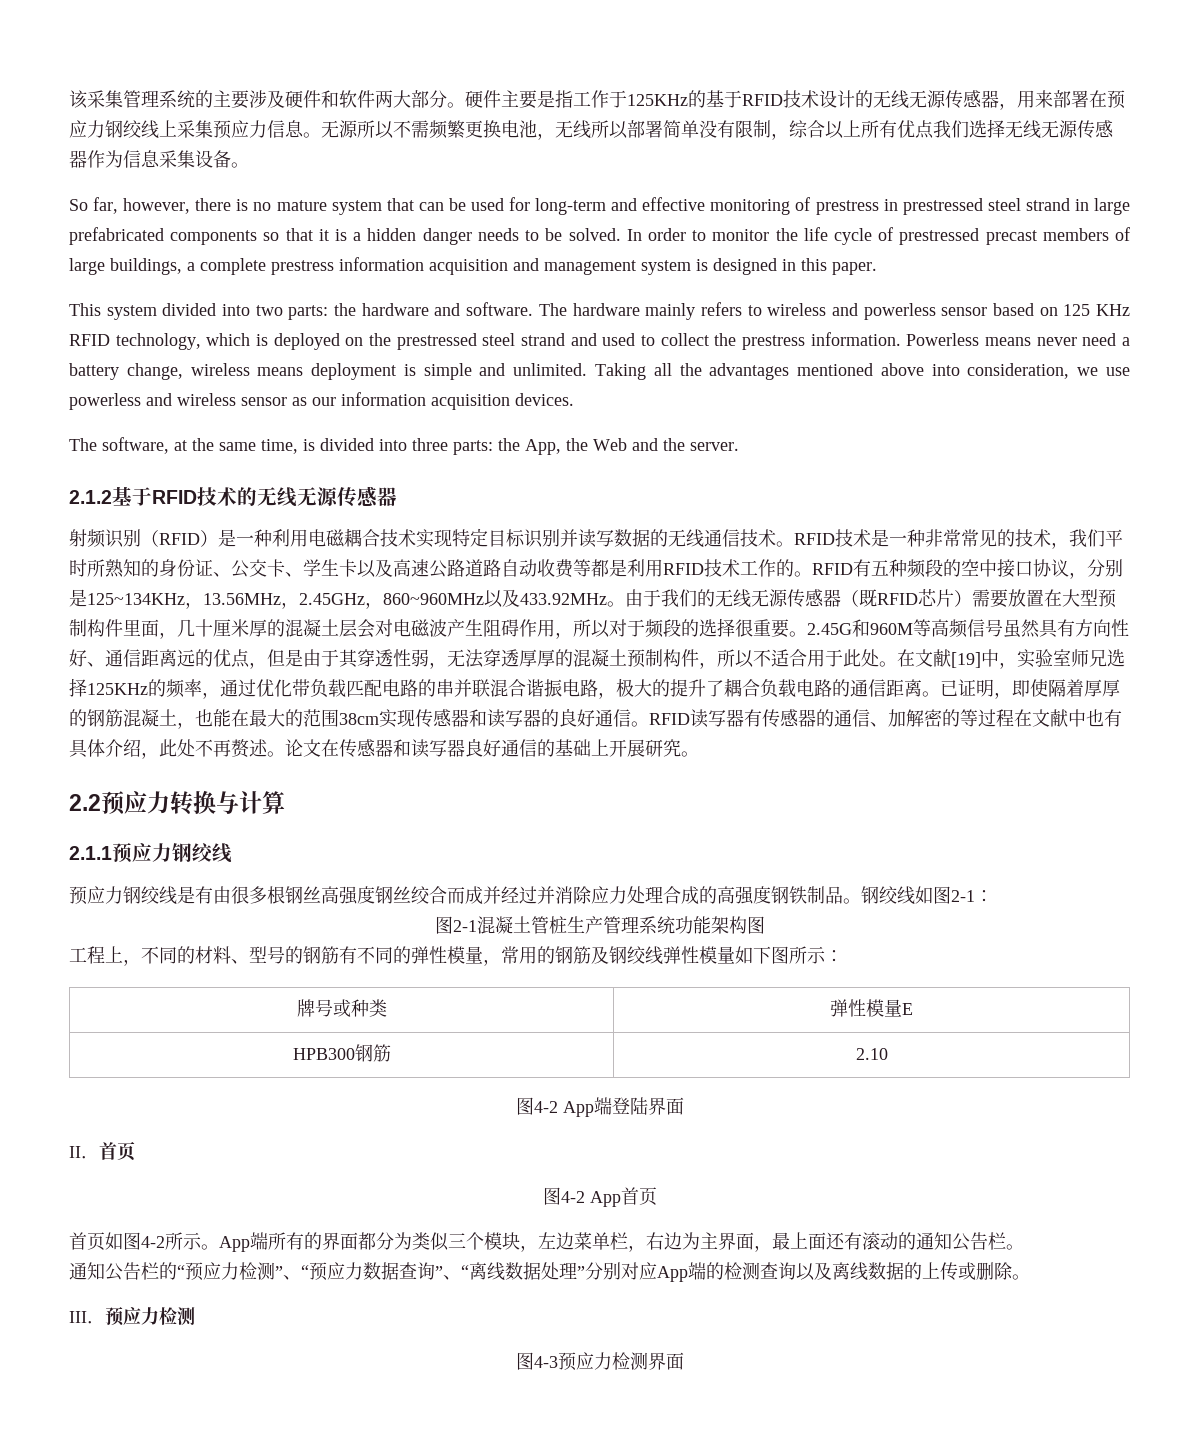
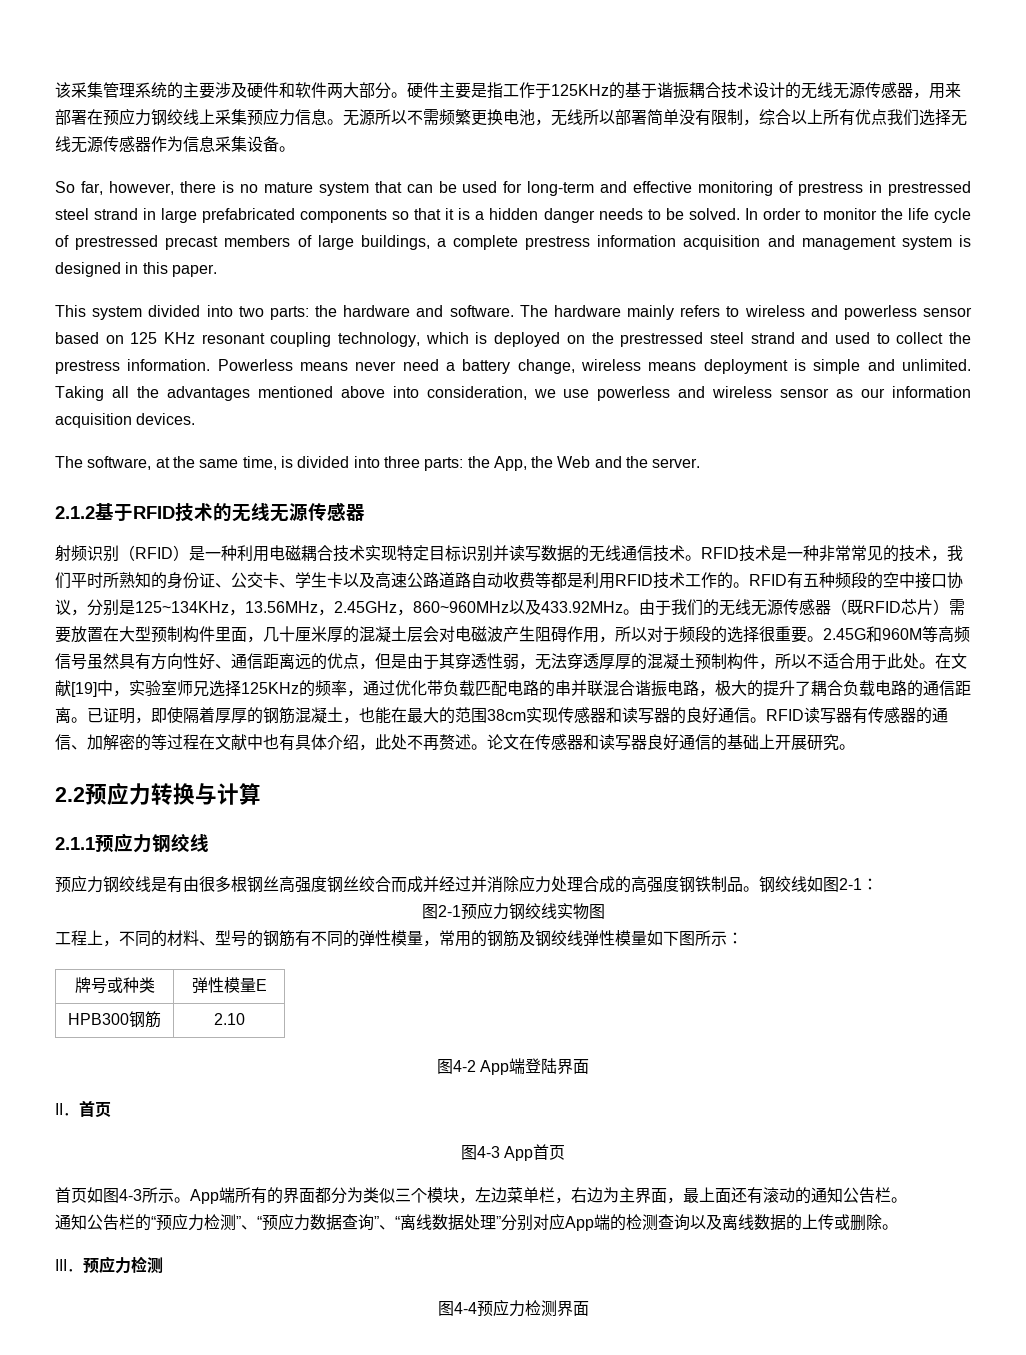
[742,94,783,106] RFID -> [657,82,721,99] 谐振耦合
[69,334,110,346] RFID -> [201,332,332,347] resonant coupling
[476,916,747,934] 混凝土管桩生产管理系统功能架构 -> [460,902,589,920] 预应力钢绞线实物
[560,1191,585,1203] 4-2 -> [476,1146,500,1158] 4-3
[141,1236,165,1248] 4-2 -> [119,1189,142,1201] 4-3
[533,1356,558,1368] 4-3 -> [453,1302,477,1314] 4-4

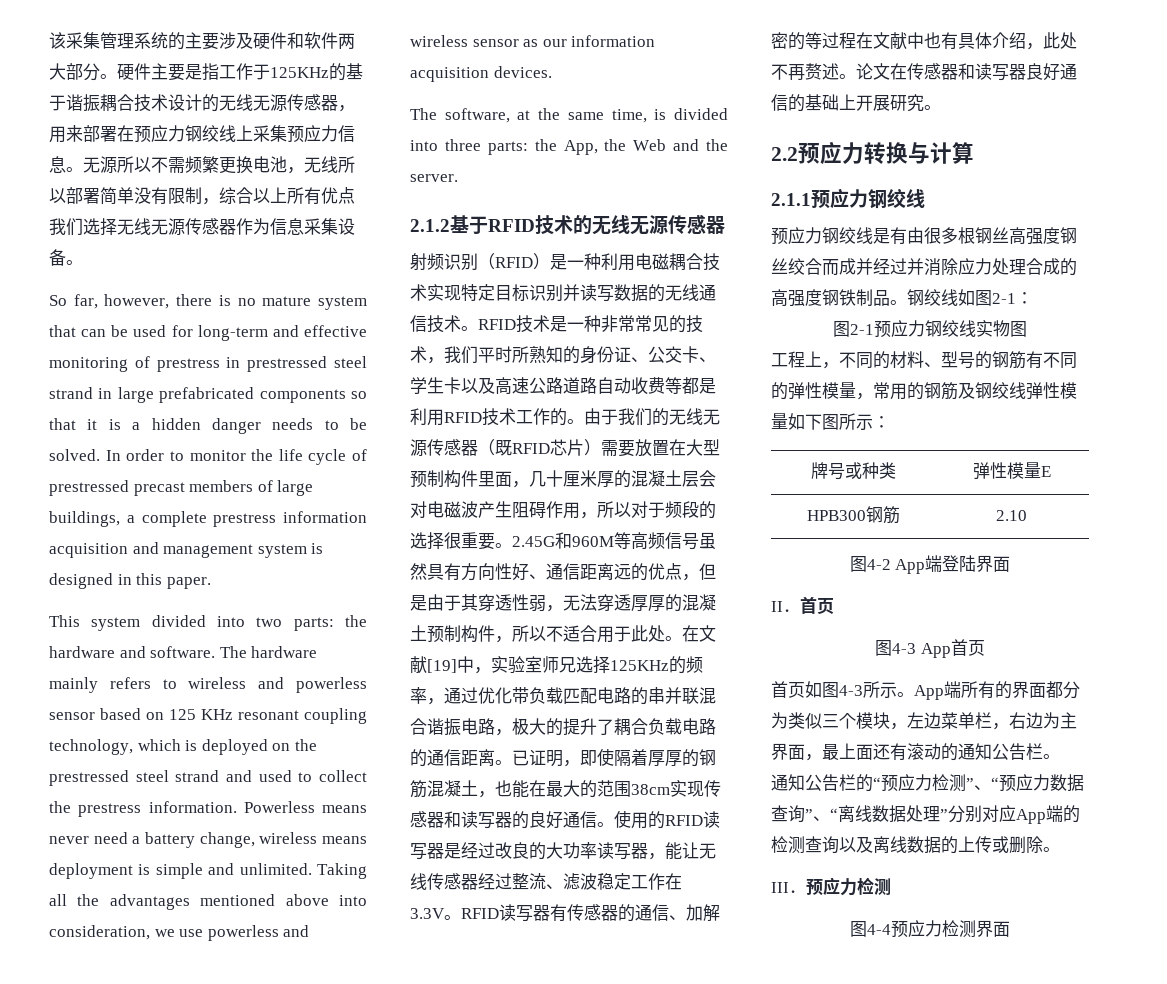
[749,572,963,589] [55,599,639,616] RFID有五种频段的空中接口协议，分别是125~134KHz，13.56MHz，2.45GHz，860~960MHz以及433.92MHz。 -> (584, 421) none
(766, 720) none -> [614,810,720,829] [410,842,716,860] [410,873,682,890] [410,908,461,920] 使用的RFID读写器是经过改良的大功率读写器，能让无线传感器经过整流、滤波稳定工作在3.3V。

